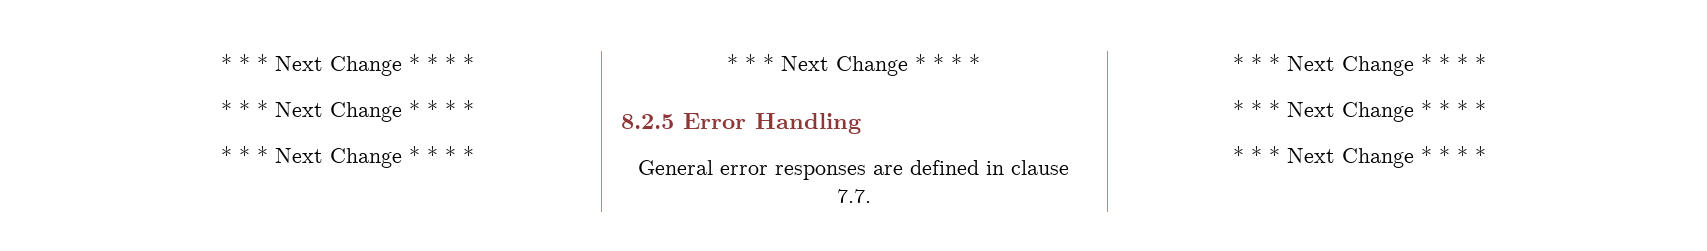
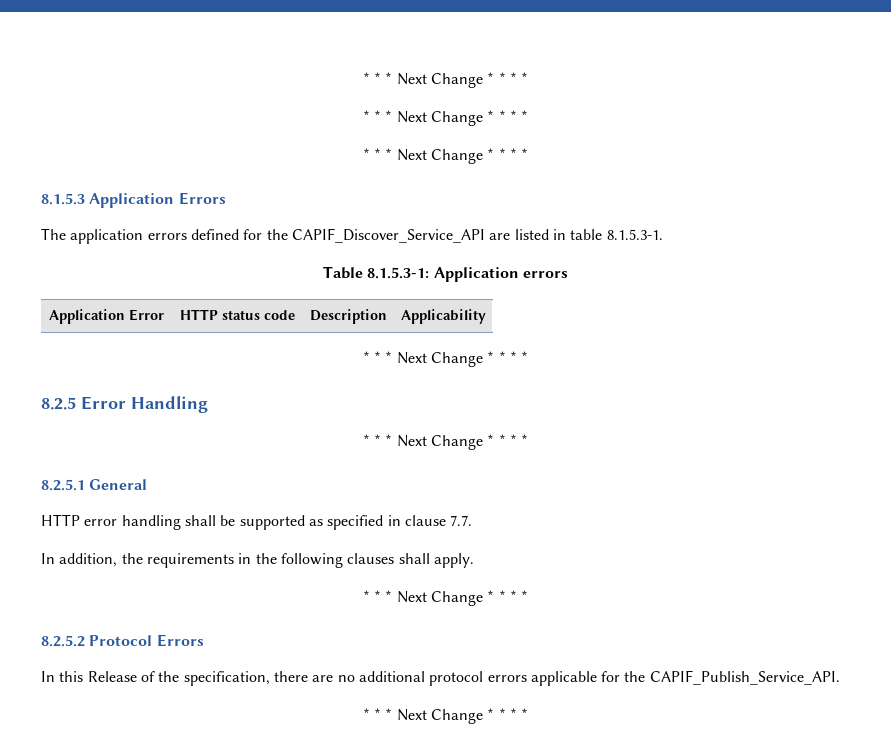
(474, 154) none -> [41,192,226,208] [41,228,663,244] [323,266,568,282] [49,309,164,324] [179,309,295,320] [309,309,387,324] [400,309,486,324] // 8.1.5.3 Application Errors // The application errors defined for the CAPIF_Discover_Service_API are listed in table 8.1.5.3-1. // Table 8.1.5.3-1: Application errors // Application Error | HTTP status code | Description | Applicability
[638,160,1069,180] [836,189,871,203] [1233,54,1486,76] [1233,100,1486,122] General error responses are defined in clause 7.7. // * * * Next Change * * * * // * * * Next Change * * * * -> [362,434,529,450] [41,479,148,491] [41,514,473,530] [41,553,474,568] [362,590,529,606] [41,634,204,647] [41,670,840,686] * * * Next Change * * * * // 8.2.5.1 General // HTTP error handling shall be supported as specified in clause 7.7. // In addition, the requirements in the following clauses shall apply. // * * * Next Change * * * * // 8.2.5.2 Protocol Errors // In this Release of the specification, there are no additional protocol errors applicable for the CAPIF_Publish_Service_API.

